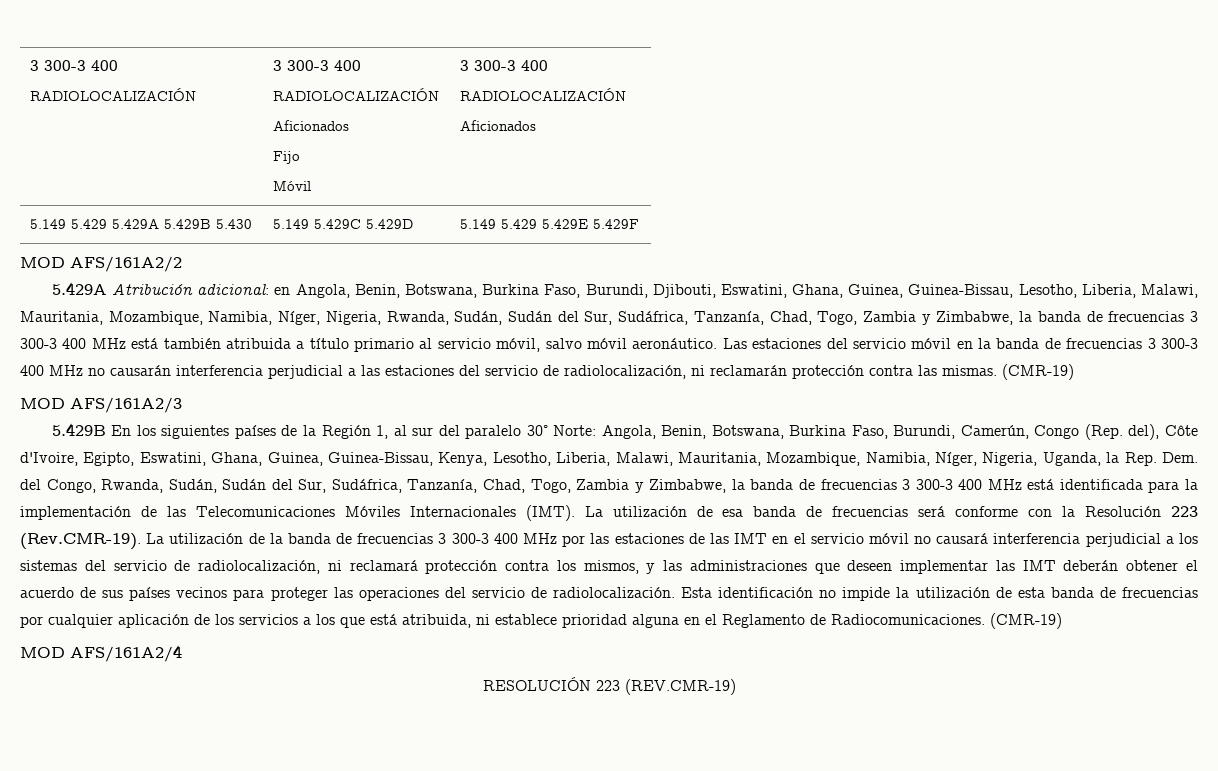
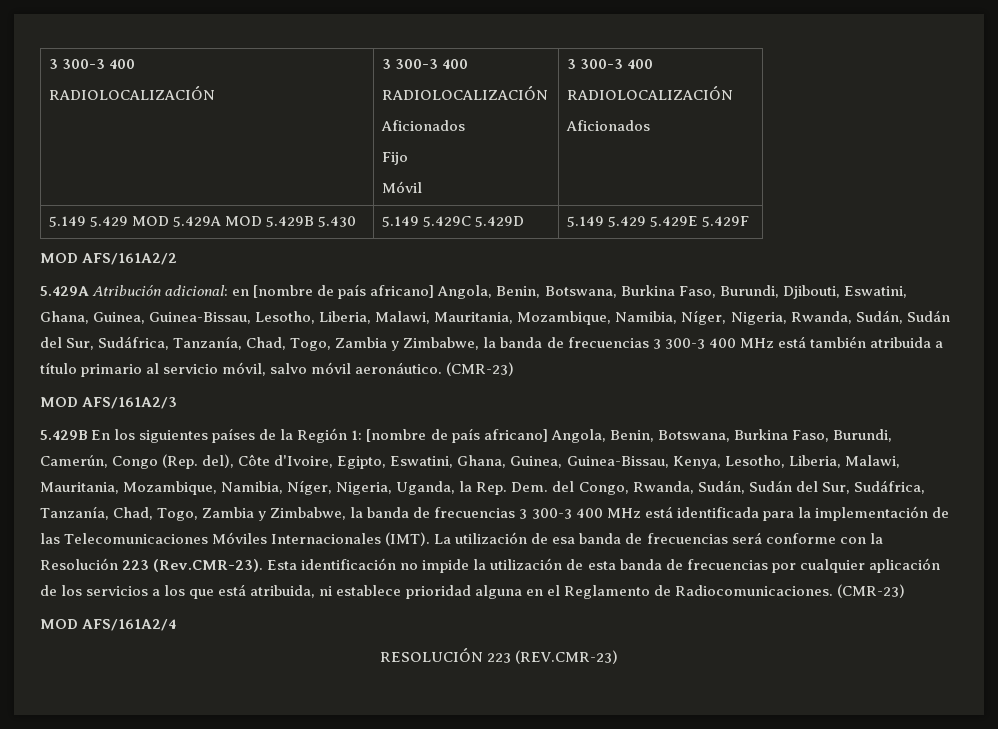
[111,218,159,229] 5.429A -> [132,216,263,227] MOD 5.429A MOD
(291, 291) none -> [253,284,435,299] [nombre de país africano]
[722,338,1198,349] [20,364,1074,380] Las estaciones del servicio móvil en la banda de frecuencias 3 300-3 400 MHz no causarán interferencia perjudicial a las estaciones del servicio de radiolocalización, ni reclamarán protección contra las mismas. (CMR-19) -> [446,362,515,376] (CMR-23)
[376,425,597,439] 1, al sur del paralelo 30° Norte: -> [351,428,548,443] 1: [nombre de país africano]
[20,533,1199,550] [20,560,1199,574] [20,587,676,601] (Rev.CMR-19). La utilización de la banda de frecuencias 3 300-3 400 MHz por las estaciones de las IMT en el servicio móvil no causará interferencia perjudicial a los sistemas del servicio de radiolocalización, ni reclamará protección contra los mismos, y las administraciones que deseen implementar las IMT deberán obtener el acuerdo de sus países vecinos para proteger las operaciones del servicio de radiolocalización. -> [153,559,264,572] (Rev.CMR-23).
[990,613,1062,629] (CMR-19) -> [836,584,905,598] (CMR-23)
[624,679,736,695] (REV.CMR-19) -> [515,650,619,664] (REV.CMR-23)

